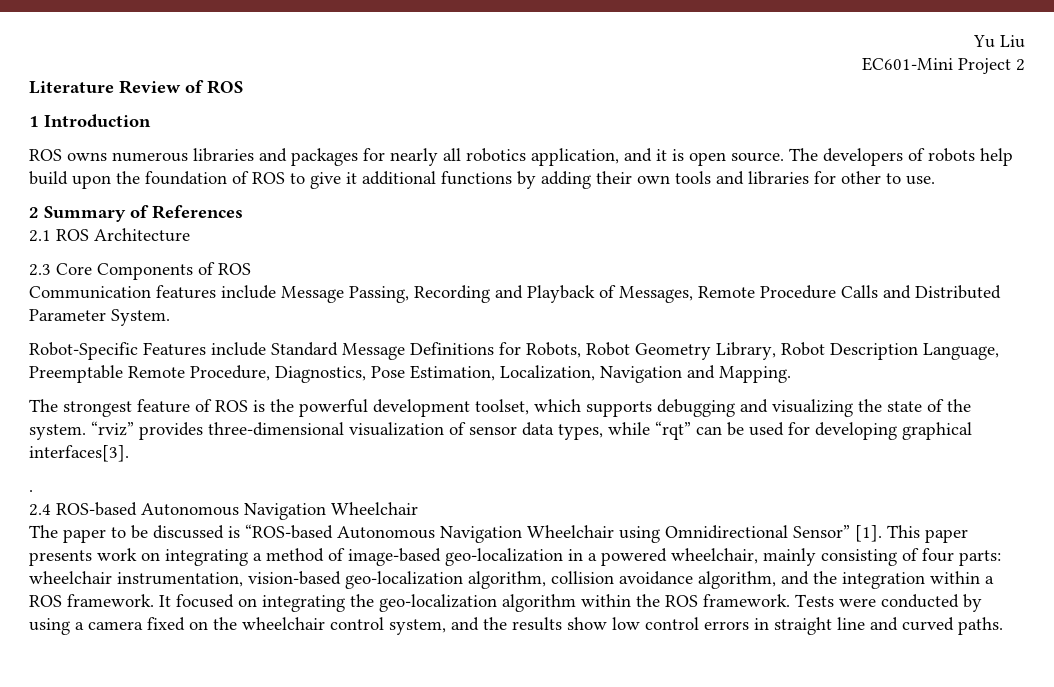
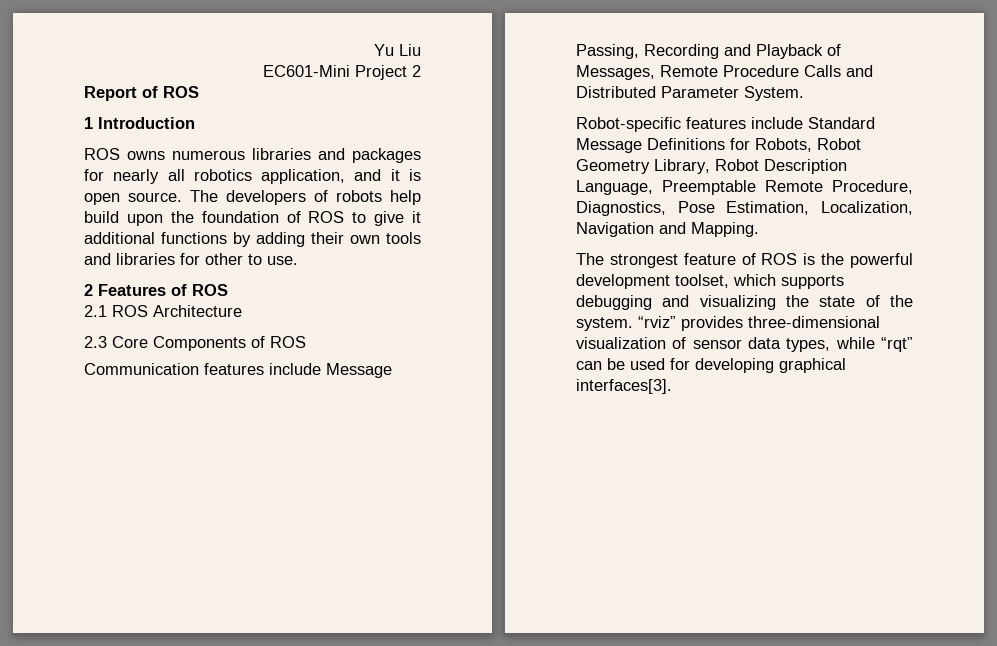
[29,80,181,94] Literature Review -> [84,86,137,101] Report
[44,205,243,222] Summary of References -> [98,284,228,296] Features of ROS
[29,342,206,360] Robot-Specific Features -> [576,117,746,132] Robot-specific features
[29,490,33,492] [29,502,418,520] [29,524,968,543] [29,548,1001,566] [29,571,994,589] [29,594,982,612] [29,617,1003,635] // . // 2.4 ROS-based Autonomous Navigation Wheelchair // The paper to be discussed is “ROS-based Autonomous Navigation Wheelchair using Omnidirectional Sensor” [1]. This paper presents work on integrating a method of image-based geo-localization in a powered wheelchair, mainly consisting of four parts: wheelchair instrumentation, vision-based geo-localization algorithm, collision avoidance algorithm, and the integration within a ROS framework. It focused on integrating the geo-localization algorithm within the ROS framework. Tests were conducted by using a camera fixed on the wheelchair control system, and the results show low control errors in straight line and curved paths. -> (672, 386) none

